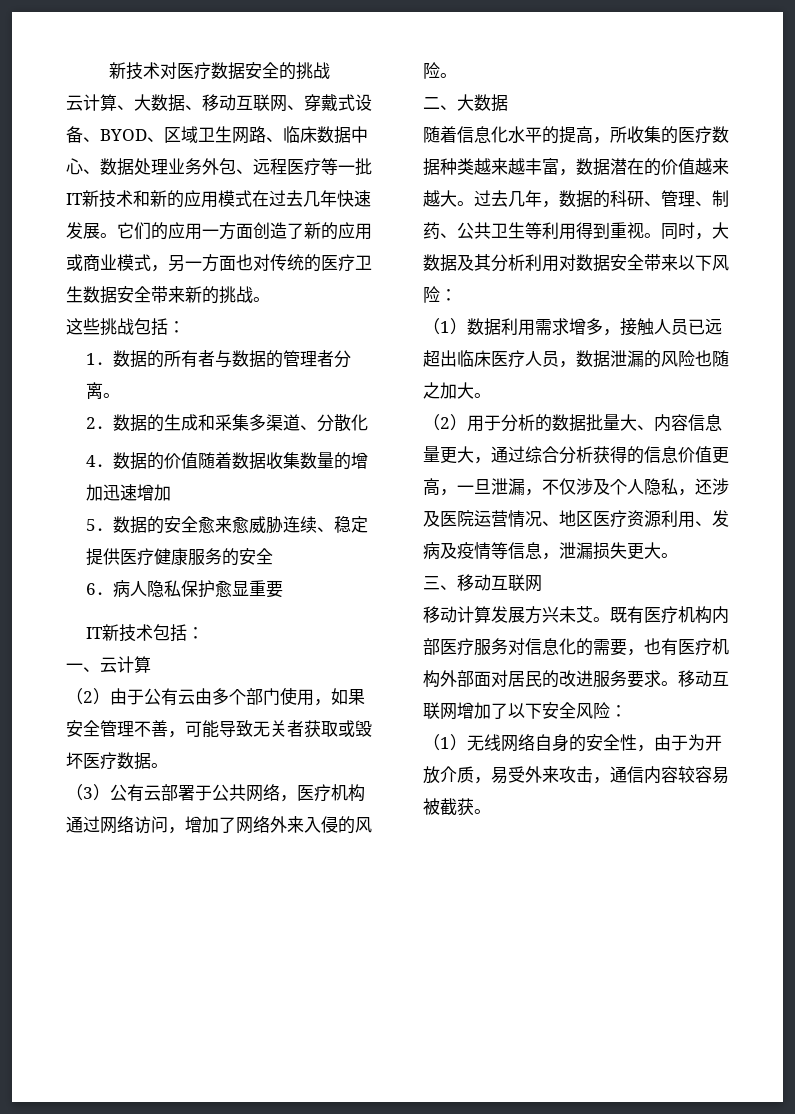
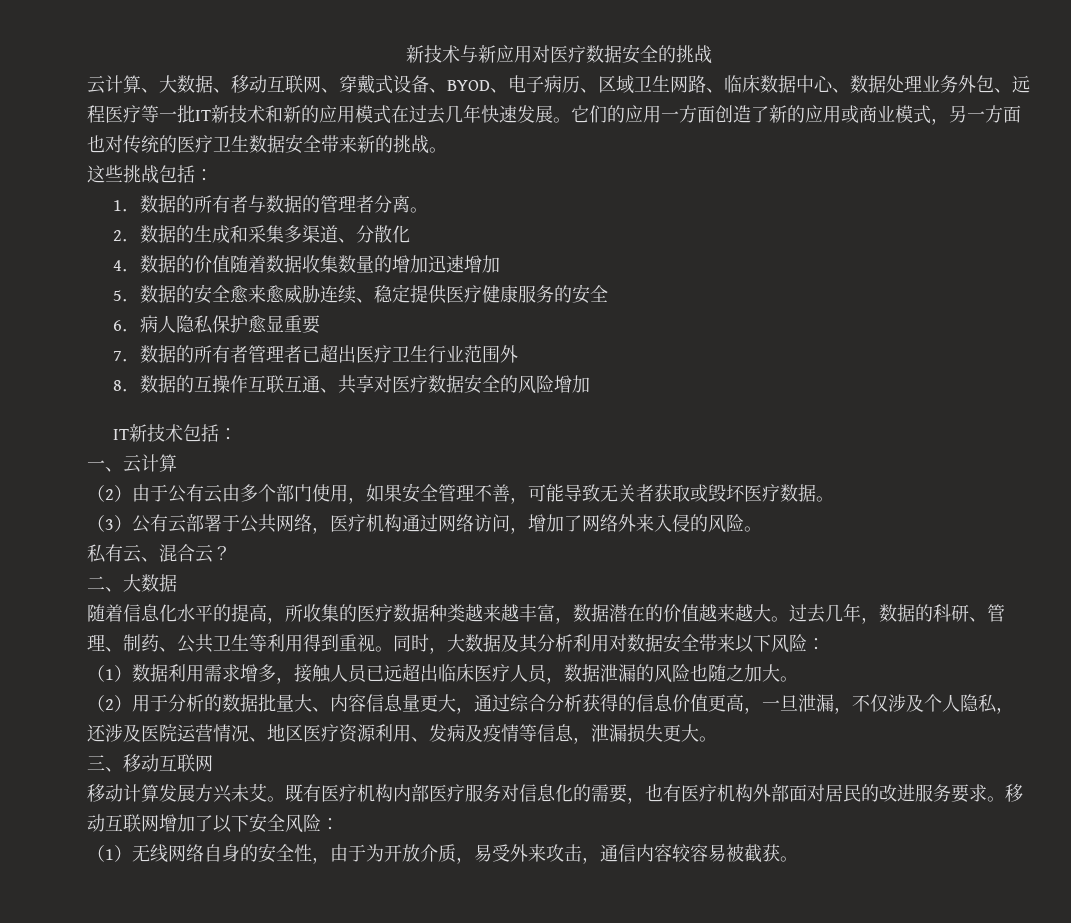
[108,62,160,80] 新技术 -> [405,45,532,63] 新技术与新应用
(164, 139) none -> [508,75,598,93] 电子病历、
(283, 589) none -> [112,344,518,363] [112,374,590,394] // 7．数据的所有者管理者已超出医疗卫生行业范围外 // 8．数据的互操作互联互通、共享对医疗数据安全的风险增加
(457, 75) none -> [87,544,231,563] // 私有云、混合云？

